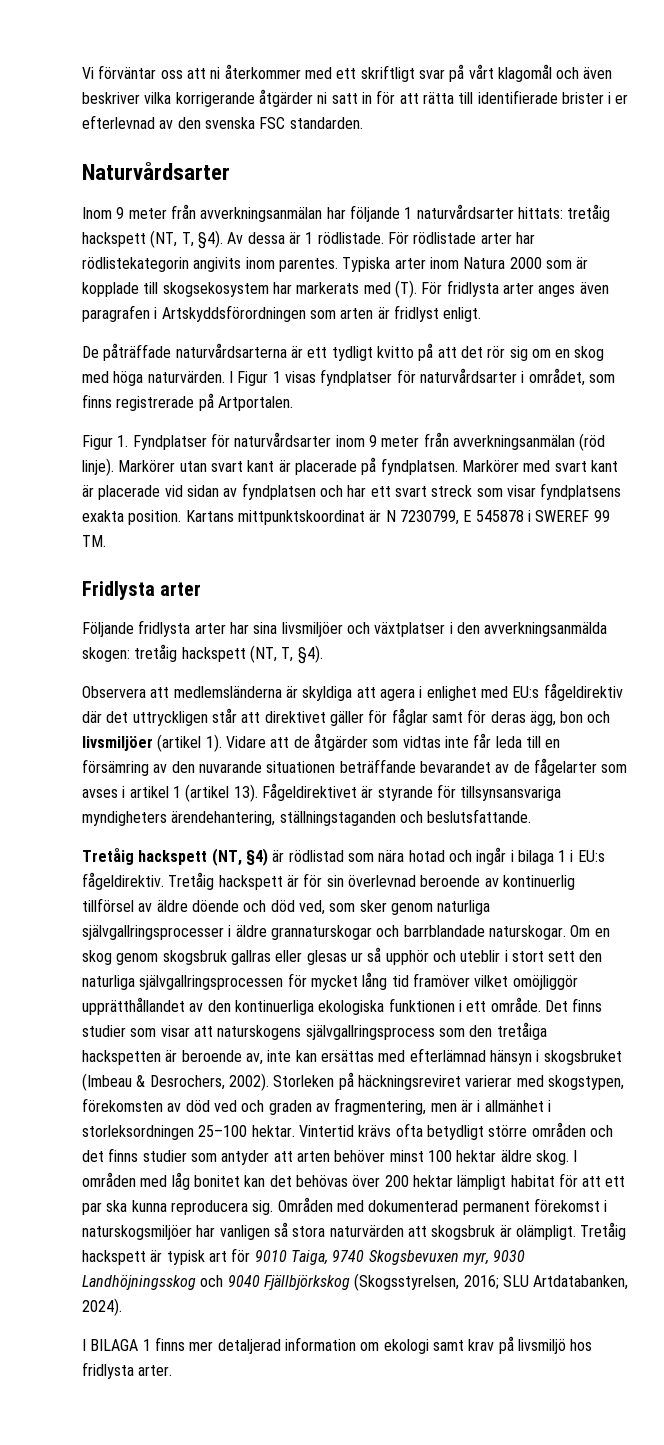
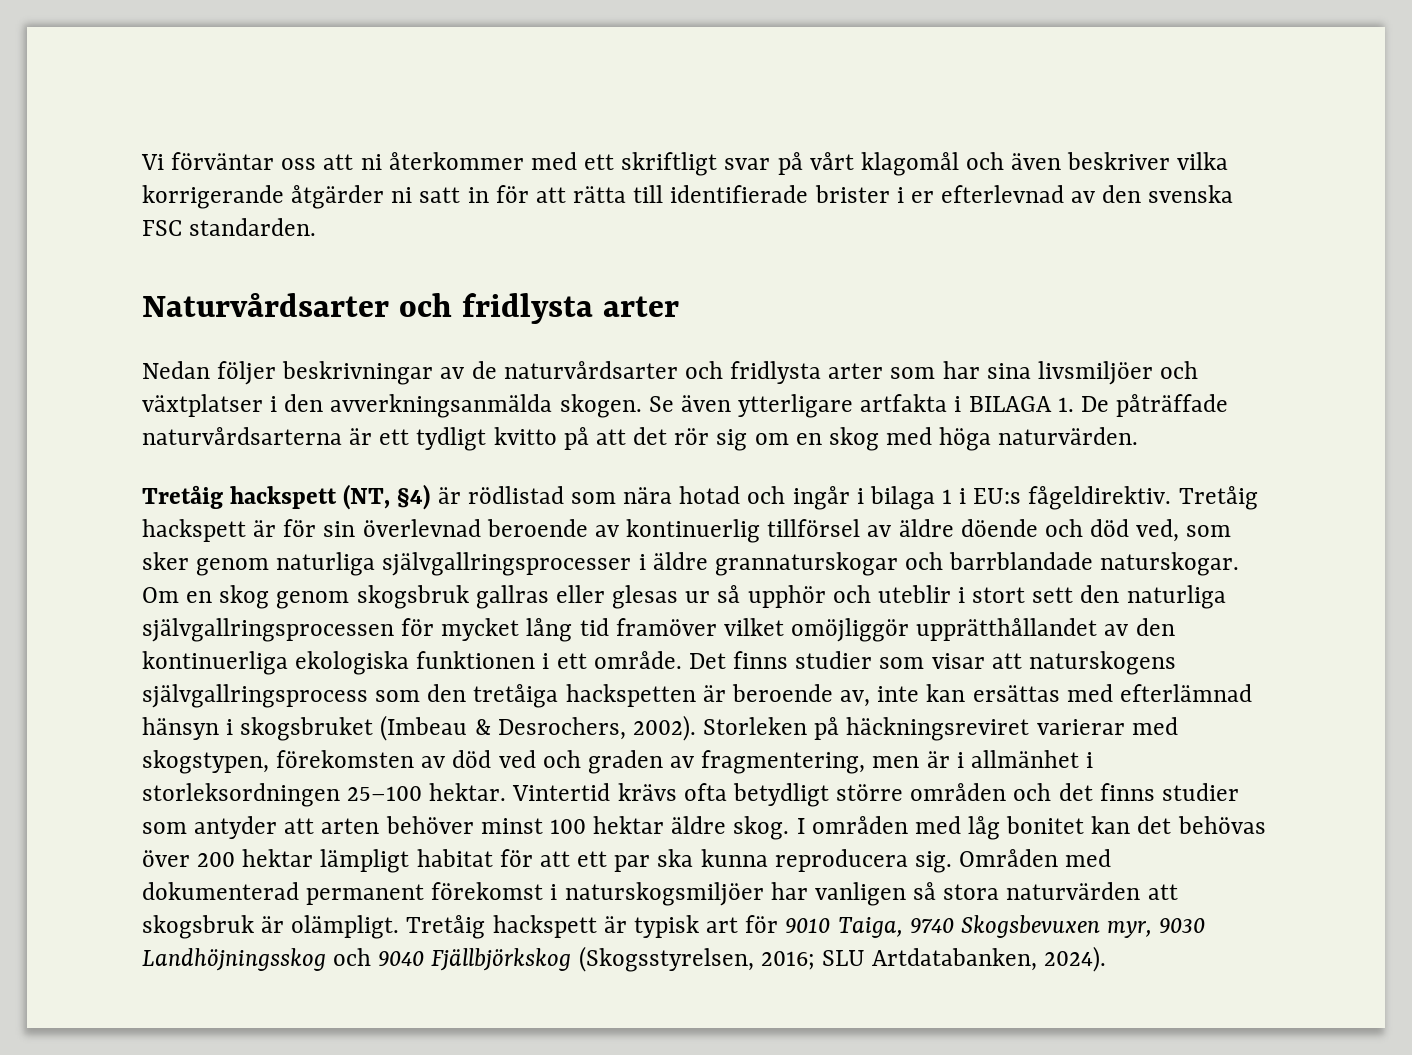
[82,204,611,222] [82,230,535,249] [82,257,589,272] [82,280,609,298] [82,305,482,322] // Inom 9 meter från avverkningsanmälan har följande 1 naturvårdsarter hittats: tretåig hackspett (NT, T, §4). Av dessa är 1 rödlistade. För rödlistade arter har rödlistekategorin angivits inom parentes. Typiska arter inom Natura 2000 som är kopplade till skogsekosystem har markerats med (T). För fridlysta arter anges även paragrafen i Artskyddsförordningen som arten är fridlyst enligt. // -> [398,293,679,324] [142,361,1199,385] [142,394,1074,418] och fridlysta arter // Nedan följer beskrivningar av de naturvårdsarter och fridlysta arter som har sina livsmiljöer och växtplatser i den avverkningsanmälda skogen. Se även ytterligare artfakta i BILAGA 1.
[228,368,615,386] [82,393,293,411] [82,432,606,451] [82,457,618,476] [82,483,622,500] [82,510,610,525] [82,535,106,547] [82,581,202,600] [82,620,608,637] [82,644,323,664] [82,683,623,701] [82,708,611,726] [82,733,561,752] [82,758,628,776] [82,783,562,802] [82,809,532,826] I Figur 1 visas fyndplatser för naturvårdsarter i området, som finns registrerade på Artportalen. // Figur 1. Fyndplatser för naturvårdsarter inom 9 meter från avverkningsanmälan (röd linje). Markörer utan svart kant är placerade på fyndplatsen. Markörer med svart kant är placerade vid sidan av fyndplatsen och har ett svart streck som visar fyndplatsens exakta position. Kartans mittpunktskoordinat är N 7230799, E 545878 i SWEREF 99 TM. // Fridlysta arter // Följande fridlysta arter har sina livsmiljöer och växtplatser i den avverkningsanmälda skogen: tretåig hackspett (NT, T, §4). // Observera att medlemsländerna är skyldiga att agera i enlighet med EU:s fågeldirektiv där det uttryckligen står att direktivet gäller för fåglar samt för deras ägg, bon och livsmiljöer (artikel 1). Vidare att de åtgärder som vidtas inte får leda till en försämring av den nuvarande situationen beträffande bevarandet av de fågelarter som avses i artikel 1 (artikel 13). Fågeldirektivet är styrande för tillsynsansvariga myndigheters ärendehantering, ställningstaganden och beslutsfattande. -> (1139, 436) none
[82,1336,593,1354] [82,1362,173,1379] // I BILAGA 1 finns mer detaljerad information om ekologi samt krav på livsmiljö hos fridlysta arter. -> (1107, 959) none

